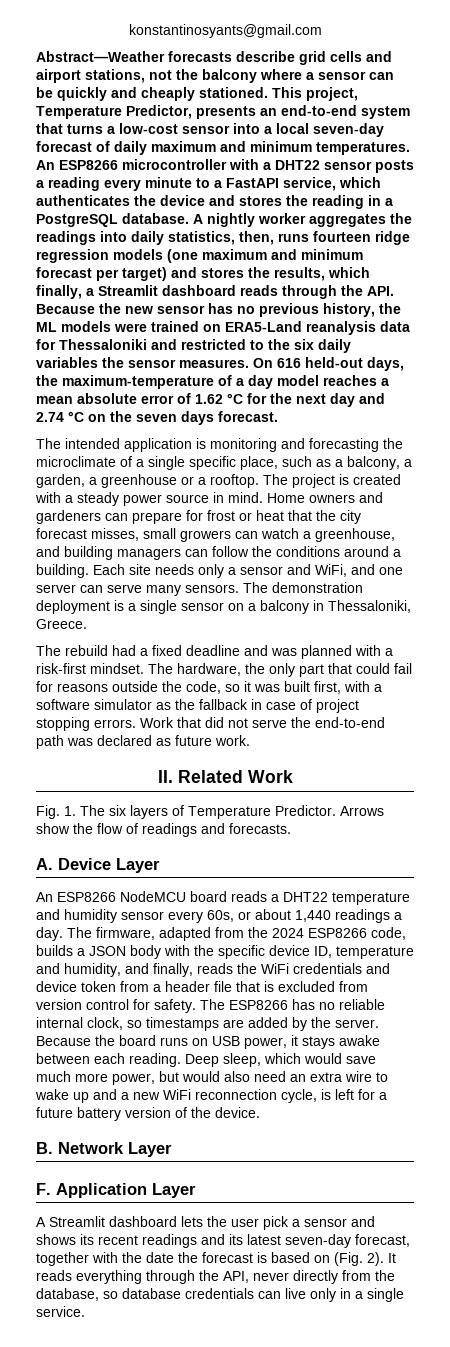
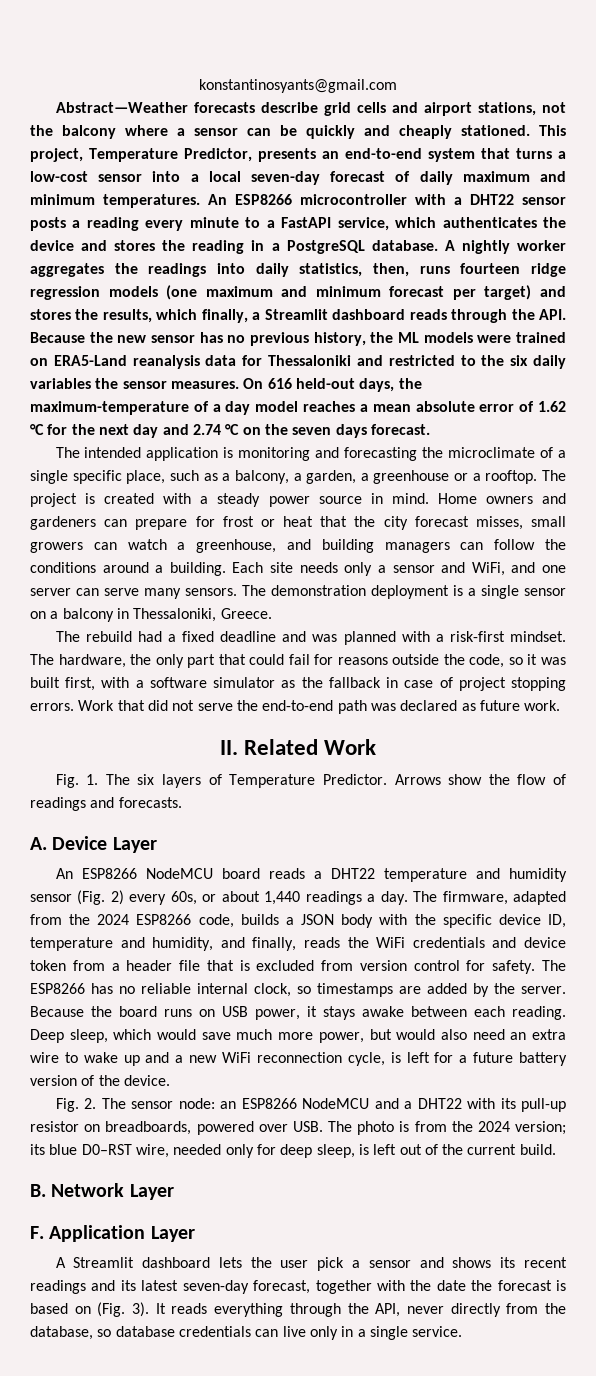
(164, 915) none -> [77,890,124,905] (Fig. 2)
(260, 1112) none -> [55,1098,566,1112] [30,1121,567,1135] [30,1144,556,1158] // Fig. 2. The sensor node: an ESP8266 NodeMCU and a DHT22 with its pull-up resistor on breadboards, powered over USB. The photo is from the 2024 version; its blue D0–RST wire, needed only for deep sleep, is left out of the current build.
[367,1252,384,1266] 2). -> [132,1302,150,1317] 3).

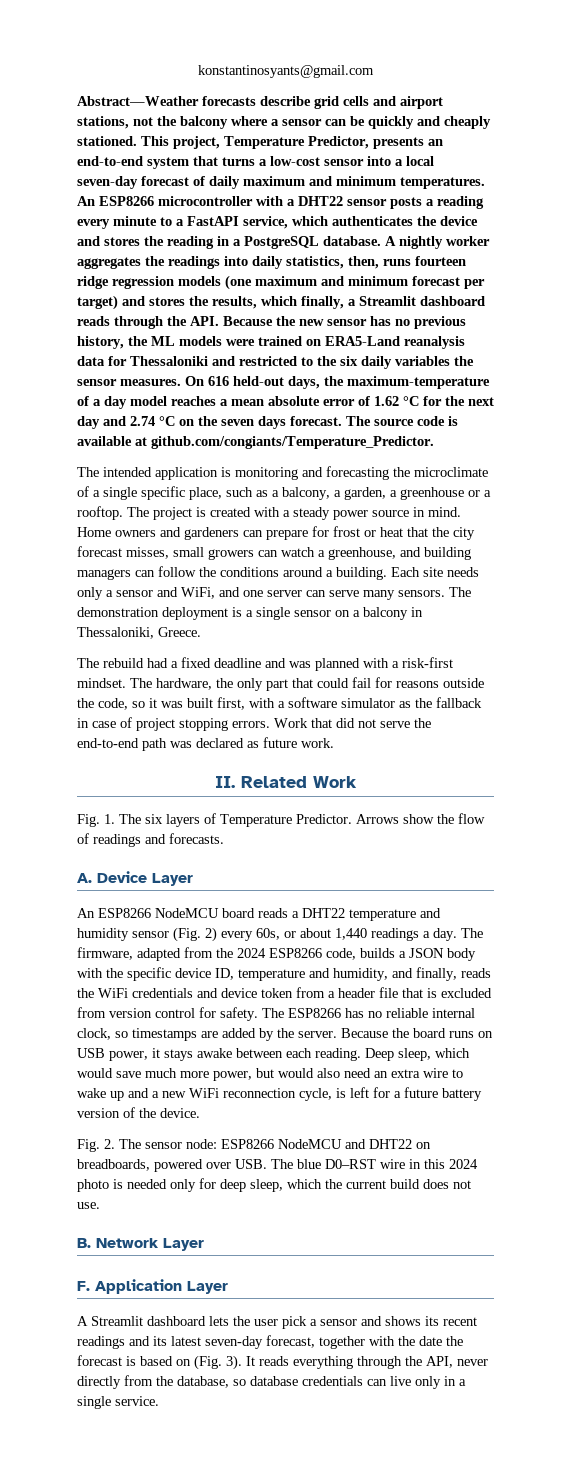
(430, 429) none -> [346,416,458,426] [77,436,434,449] The source code is available at github.com/congiants/Temperature_Predictor.
[220,1101,237,1109] an -> (217, 1144) none
[404,1098,566,1112] [30,1121,79,1132] a DHT22 with its pull-up resistor -> [369,1139,412,1149] DHT22
[357,1121,567,1135] [30,1144,169,1158] photo is from the 2024 version; its blue D0–RST wire, -> [297,1159,478,1169] [77,1179,123,1192] blue D0–RST wire in this 2024 photo is
[358,1144,556,1155] is left out of the current build. -> [287,1179,471,1189] [77,1202,100,1209] which the current build does not use.

